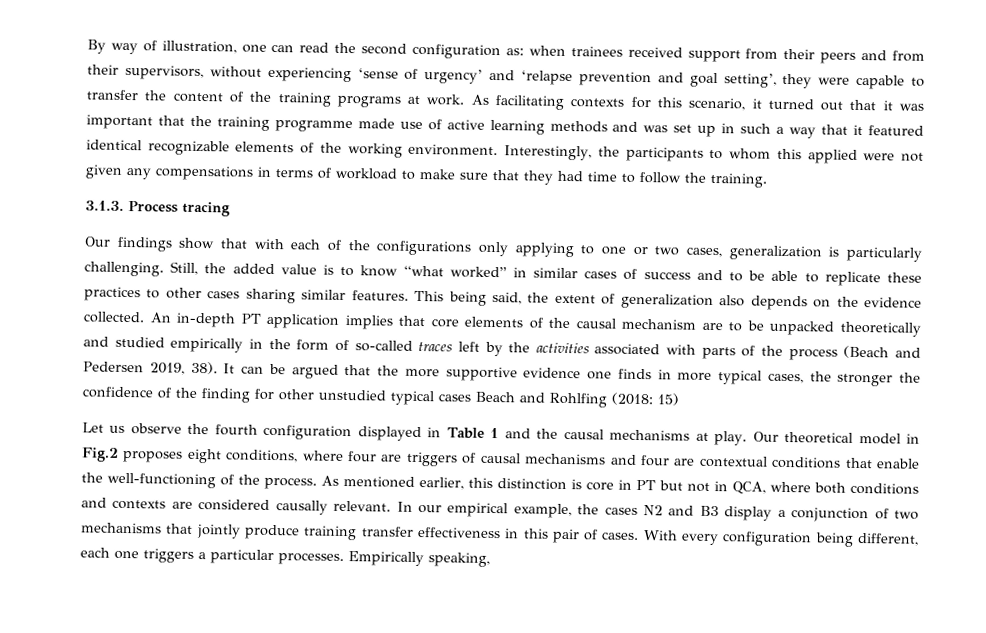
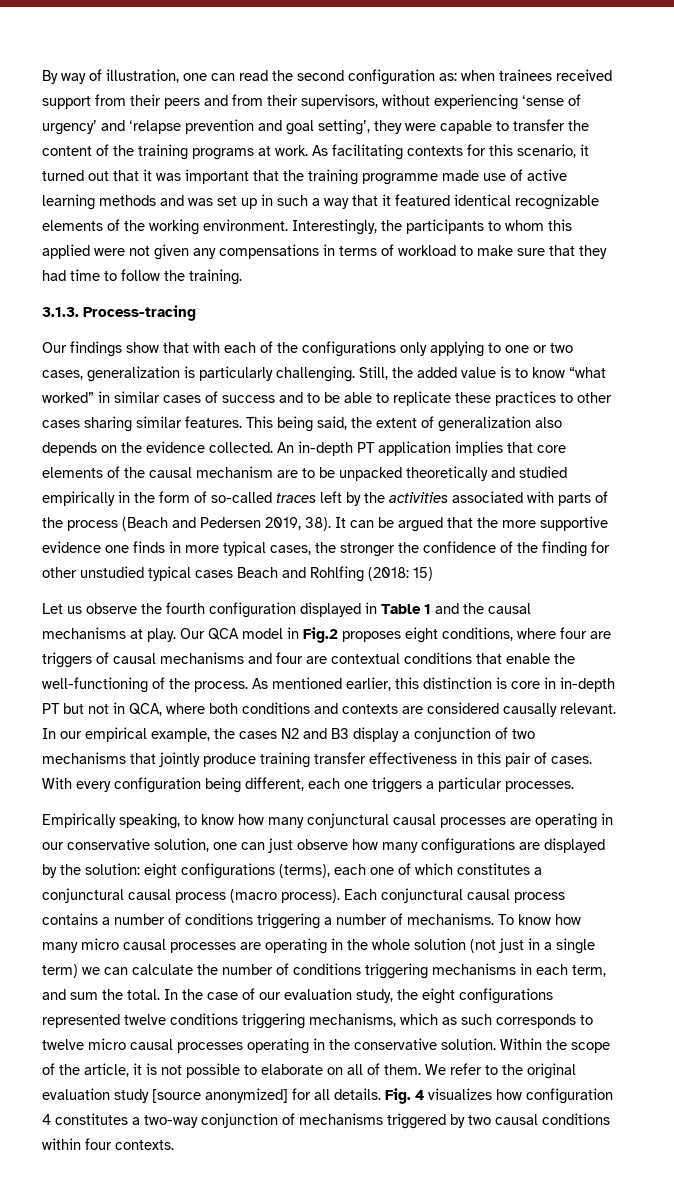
[128,201,230,217] Process tracing -> [83,305,196,321] Process-tracing
[784,431,854,444] theoretical -> [208,628,239,640] QCA
(632, 484) none -> [560,677,615,692] in-depth
(344, 558) none -> (574, 786) //
(490, 559) none -> [184,813,613,829] [42,838,605,854] [42,863,542,879] [42,888,565,903] [42,913,581,929] [42,938,595,954] [42,963,606,979] [42,988,553,1004] [42,1013,593,1029] [42,1038,610,1054] [42,1063,576,1079] [42,1088,613,1104] [42,1113,610,1129] [42,1138,174,1150] to know how many conjunctural causal processes are operating in our conservative solution, one can just observe how many configurations are displayed by the solution: eight configurations (terms), each one of which constitutes a conjunctural causal process (macro process). Each conjunctural causal process contains a number of conditions triggering a number of mechanisms. To know how many micro causal processes are operating in the whole solution (not just in a single term) we can calculate the number of conditions triggering mechanisms in each term, and sum the total. In the case of our evaluation study, the eight configurations represented twelve conditions triggering mechanisms, which as such corresponds to twelve micro causal processes operating in the conservative solution. Within the scope of the article, it is not possible to elaborate on all of them. We refer to the original evaluation study [source anonymized] for all details. Fig. 4 visualizes how configuration 4 constitutes a two-way conjunction of mechanisms triggered by two causal conditions within four contexts.

